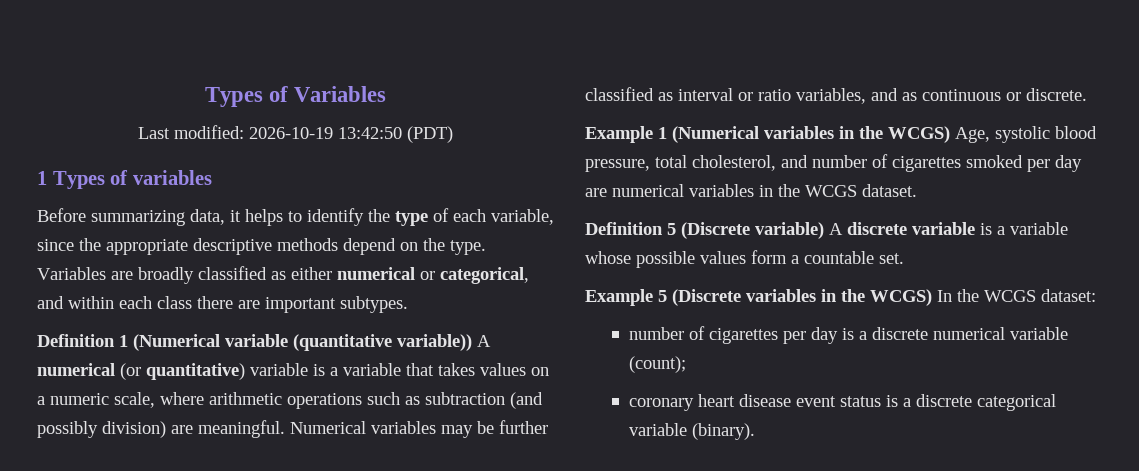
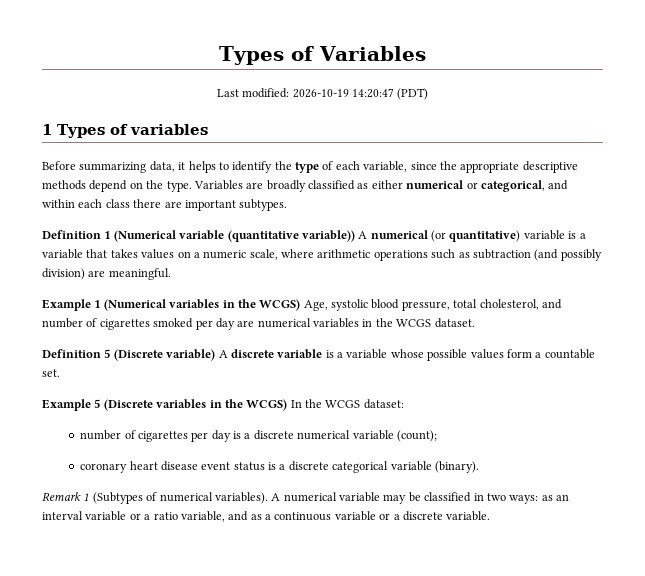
[338,127,402,139] 13:42:50 -> [351,88,394,98] 14:20:47
[290,420,548,438] [585,87,1087,104] Numerical variables may be further classified as interval or ratio variables, and as continuous or discrete. -> (171, 274) none
(755, 431) none -> [42,492,569,504] [42,511,491,522] // Remark 1 (Subtypes of numerical variables). A numerical variable may be classified in two ways: as an interval variable or a ratio variable, and as a continuous variable or a discrete variable.

